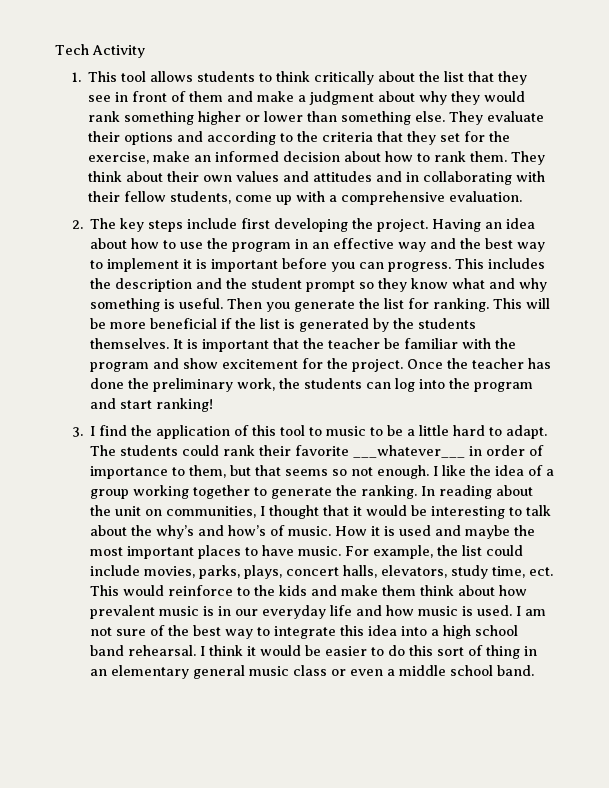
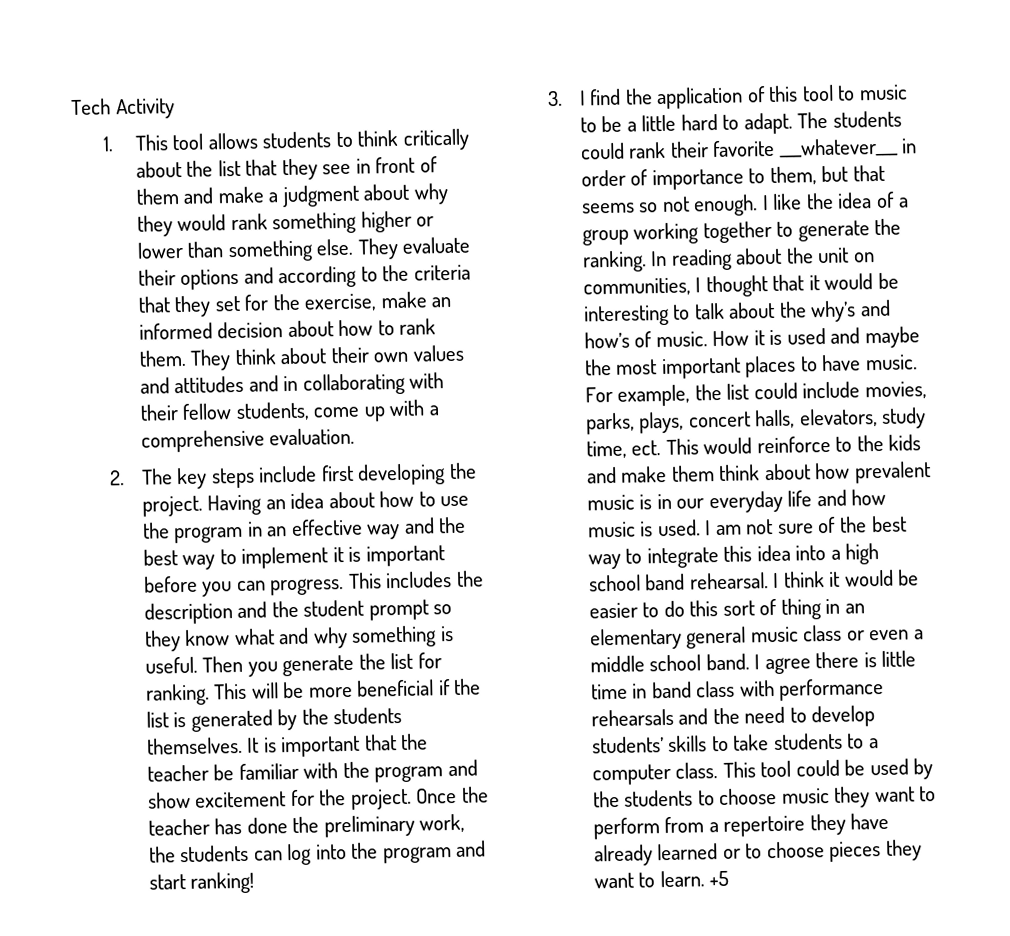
(534, 670) none -> [754,650,917,675] [590,677,885,701] [590,705,876,728] [591,732,879,754] [591,758,934,786] [592,786,937,808] [592,812,890,840] [593,839,922,867] [593,870,730,889] I agree there is little time in band class with performance rehearsals and the need to develop students’ skills to take students to a computer class. This tool could be used by the students to choose music they want to perform from a repertoire they have already learned or to choose pieces they want to learn. +5

